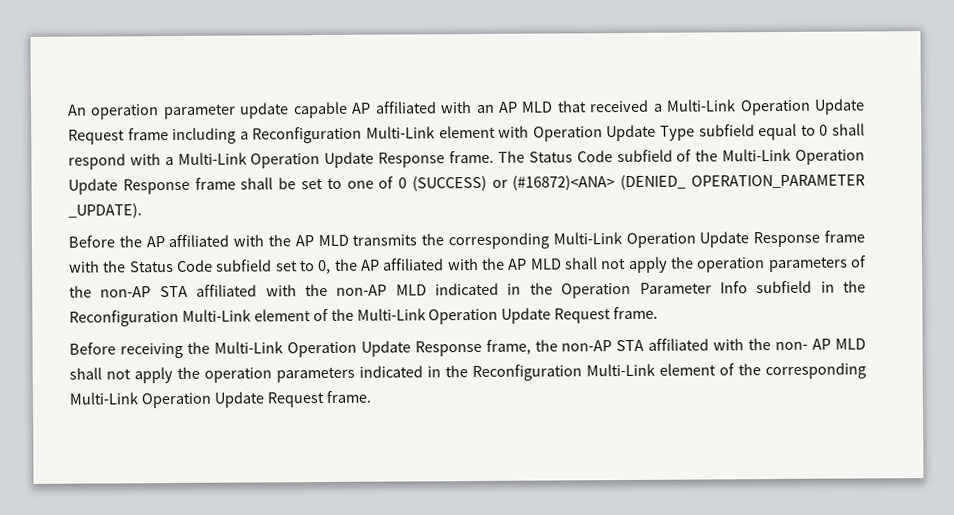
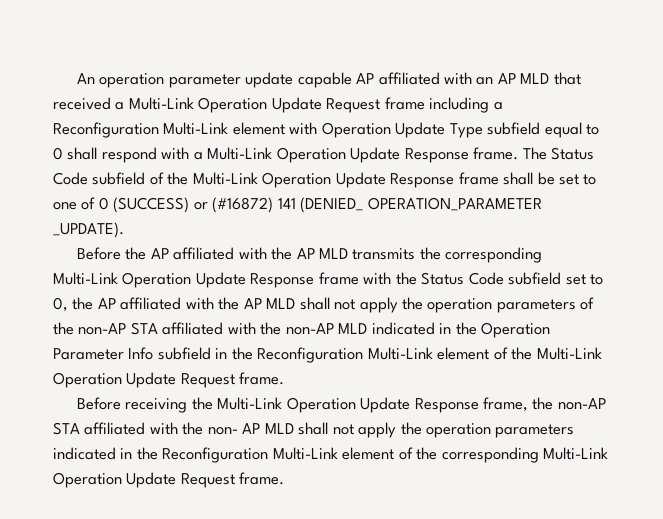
[512,175,616,191] (#16872)<ANA> -> [212,197,296,213] (#16872) 141

